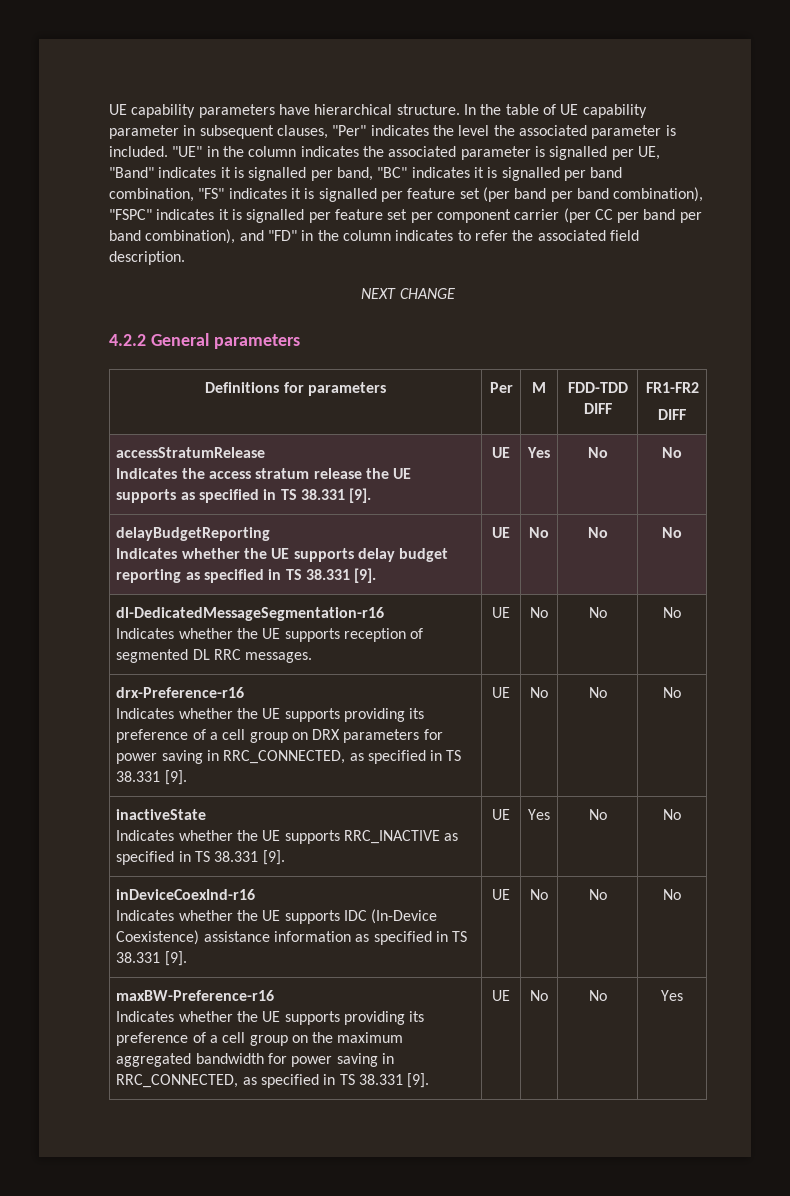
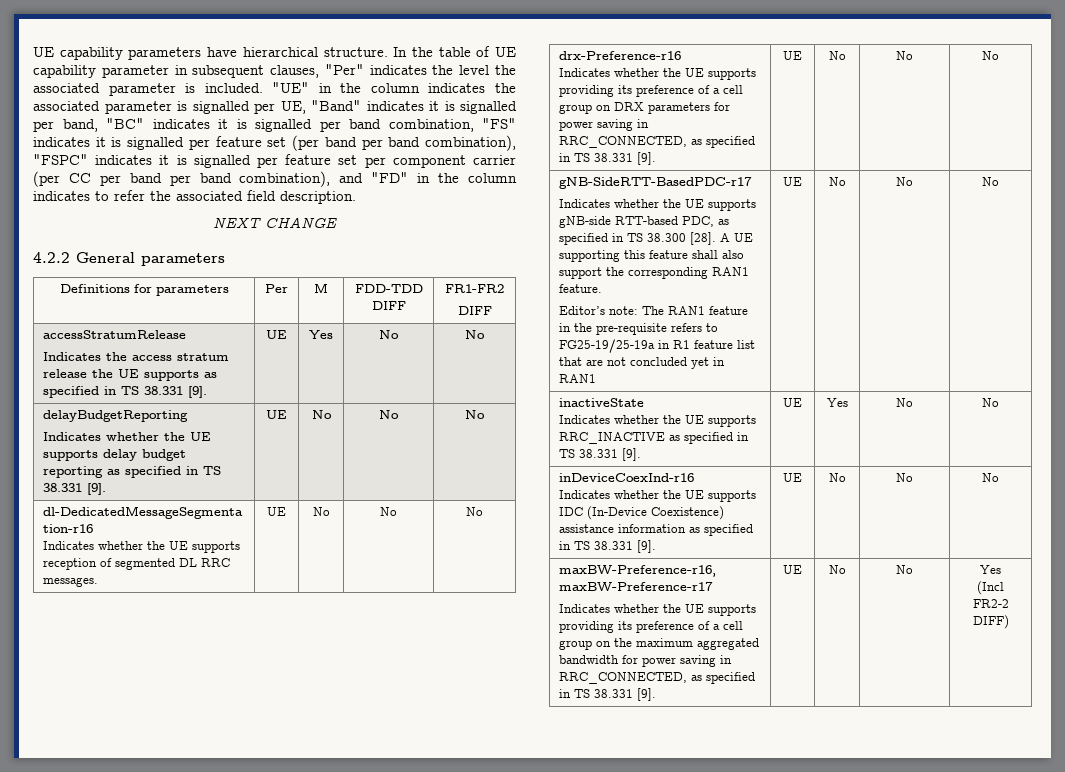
(681, 692) none -> [559,177,753,189] [559,199,757,211] [559,216,730,228] [559,232,754,245] [559,250,745,262] [559,267,750,279] [559,284,603,293] [559,306,749,315] [559,323,719,335] [559,339,756,353] [559,357,726,369] [559,374,597,383] [783,177,802,186] [828,177,846,186] [896,177,913,186] [982,177,999,186] // gNB-SideRTT-BasedPDC-r17 // Indicates whether the UE supports gNB-side RTT-based PDC, as specified in TS 38.300 [28]. A UE supporting this feature shall also support the corresponding RAN1 feature. // Editor’s note: The RAN1 feature in the pre-requisite refers to FG25-19/25-19a in R1 feature list that are not concluded yet in RAN1 | UE | No | No | No
[116,990,275,1001] maxBW-Preference-r16 -> [559,565,717,577] [559,582,714,591] maxBW-Preference-r16, maxBW-Preference-r17
(683, 995) none -> [977,581,1004,595] [972,599,1009,608] [972,615,1009,629] // (Incl FR2-2 DIFF)

